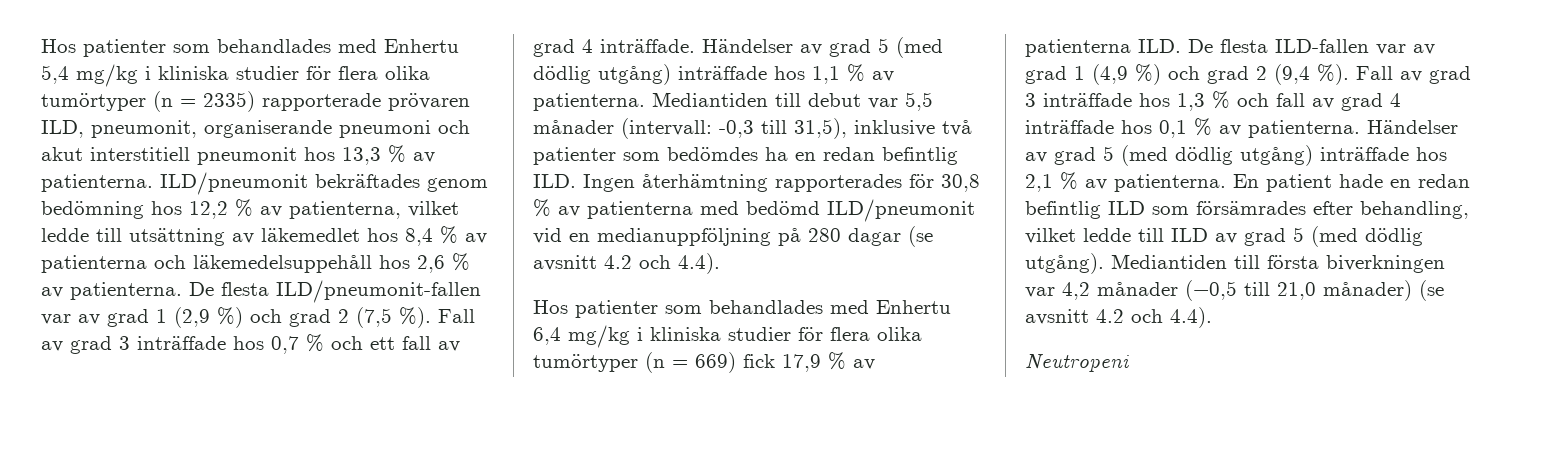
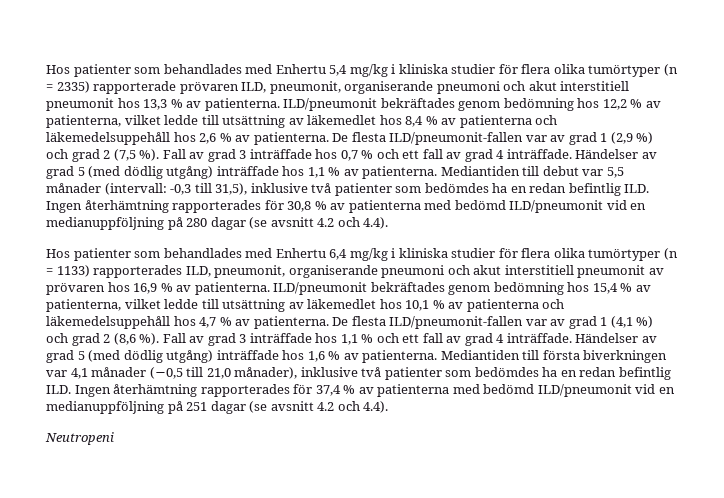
[695,352,875,373] [1025,39,1435,57] [1025,64,1471,85] [1025,91,1401,111] [1025,118,1458,138] [1025,145,1447,166] [1025,172,1470,192] [1025,201,1469,219] [1025,226,1423,247] [1025,253,1104,274] 669) fick 17,9 % av patienterna ILD. De flesta ILD-fallen var av grad 1 (4,9 %) och grad 2 (9,4 %). Fall av grad 3 inträffade hos 1,3 % och fall av grad 4 inträffade hos 0,1 % av patienterna. Händelser av grad 5 (med dödlig utgång) inträffade hos 2,1 % av patienterna. En patient hade en redan befintlig ILD som försämrades efter behandling, vilket ledde till ILD av grad 5 (med dödlig utgång). -> [56,265,664,278] [46,282,651,295] [46,299,565,312] [46,316,654,329] [46,333,657,346] [46,350,438,363] 1133) rapporterades ILD, pneumonit, organiserande pneumoni och akut interstitiell pneumonit av prövaren hos 16,9 % av patienterna. ILD/pneumonit bekräftades genom bedömning hos 15,4 % av patienterna, vilket ledde till utsättning av läkemedlet hos 10,1 % av patienterna och läkemedelsuppehåll hos 4,7 % av patienterna. De flesta ILD/pneumonit-fallen var av grad 1 (4,1 %) och grad 2 (8,6 %). Fall av grad 3 inträffade hos 1,1 % och ett fall av grad 4 inträffade. Händelser av grad 5 (med dödlig utgång) inträffade hos 1,6 % av patienterna.
[1062,282,1090,300] 4,2 -> [70,368,88,379] 4,1
[1323,280,1412,301] månader) -> [234,367,671,380] [46,384,675,397] [46,401,246,414] månader), inklusive två patienter som bedömdes ha en redan befintlig ILD. Ingen återhämtning rapporterades för 37,4 % av patienterna med bedömd ILD/pneumonit vid en medianuppföljning på 251 dagar

